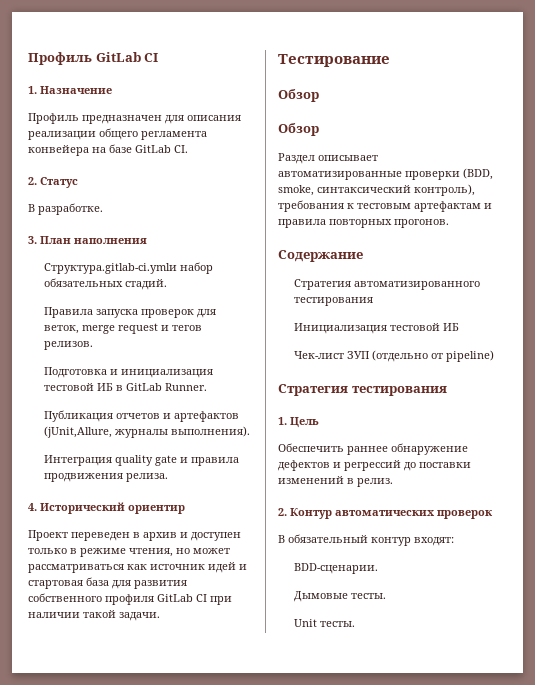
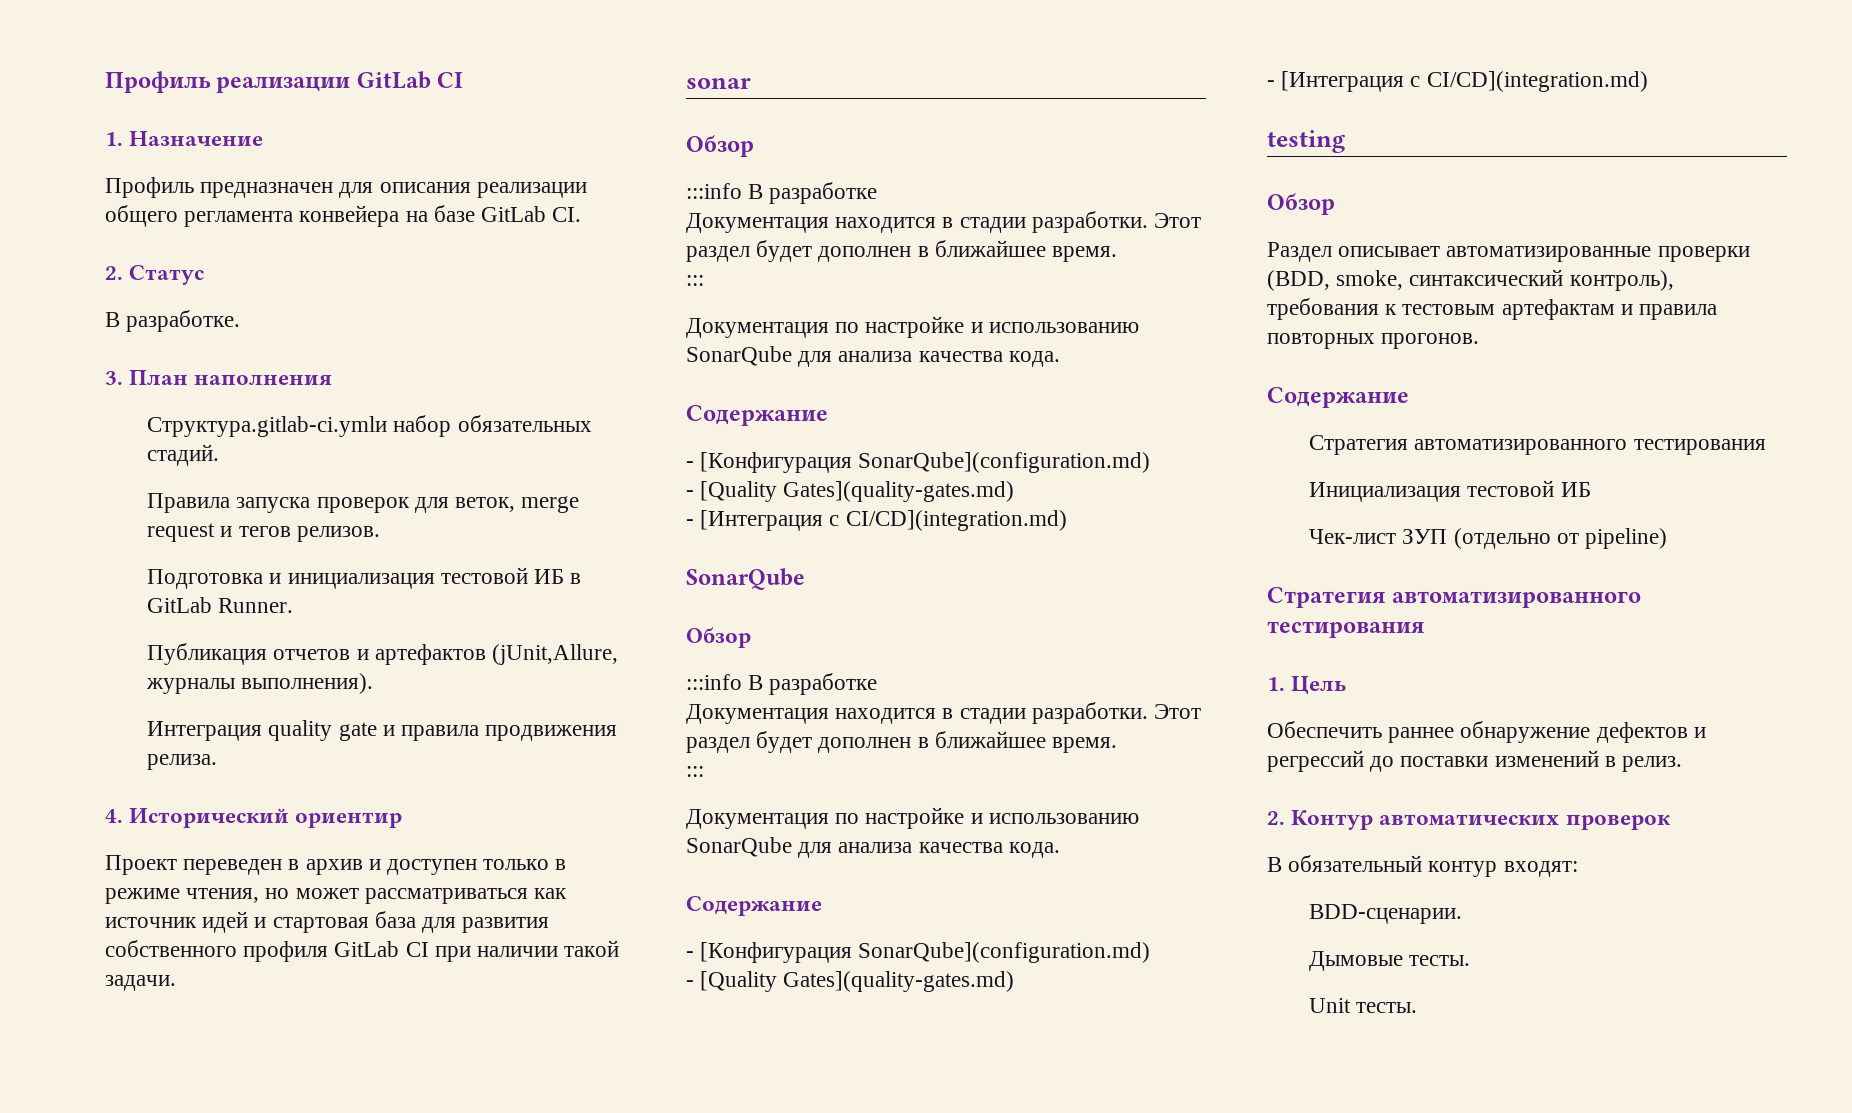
[28,52,92,65] Профиль -> [105,71,351,93] Профиль реализации
[278,54,390,67] [278,89,319,102] Тестирование // Обзор -> [686,78,751,89] [686,135,754,157] [686,182,878,204] [686,211,1202,233] [686,240,1118,262] [686,275,704,286] [686,316,1139,338] [686,346,1060,367] [686,405,828,426] [686,452,1151,473] [686,481,1015,502] [686,510,1067,531] [686,568,805,590] [686,627,751,648] [686,673,878,695] [686,702,1202,724] [686,731,1118,753] [686,766,704,777] [686,807,1139,829] [686,837,1060,858] [686,896,822,916] [686,942,1151,963] [686,971,1015,992] [1267,71,1648,92] [1267,130,1346,153] sonar // Обзор // :::info В разработке // Документация находится в стадии разработки. Этот раздел будет дополнен в ближайшее время. // ::: // Документация по настройке и использованию SonarQube для анализа качества кода. // Содержание // - [Конфигурация SonarQube](configuration.md) // - [Quality Gates](quality-gates.md) // - [Интеграция с CI/CD](integration.md) // SonarQube // Обзор // :::info В разработке // Документация находится в стадии разработки. Этот раздел будет дополнен в ближайшее время. // ::: // Документация по настройке и использованию SonarQube для анализа качества кода. // Содержание // - [Конфигурация SonarQube](configuration.md) // - [Quality Gates](quality-gates.md) // - [Интеграция с CI/CD](integration.md) // testing
(348, 390) none -> [1392,591,1642,608] автоматизированного

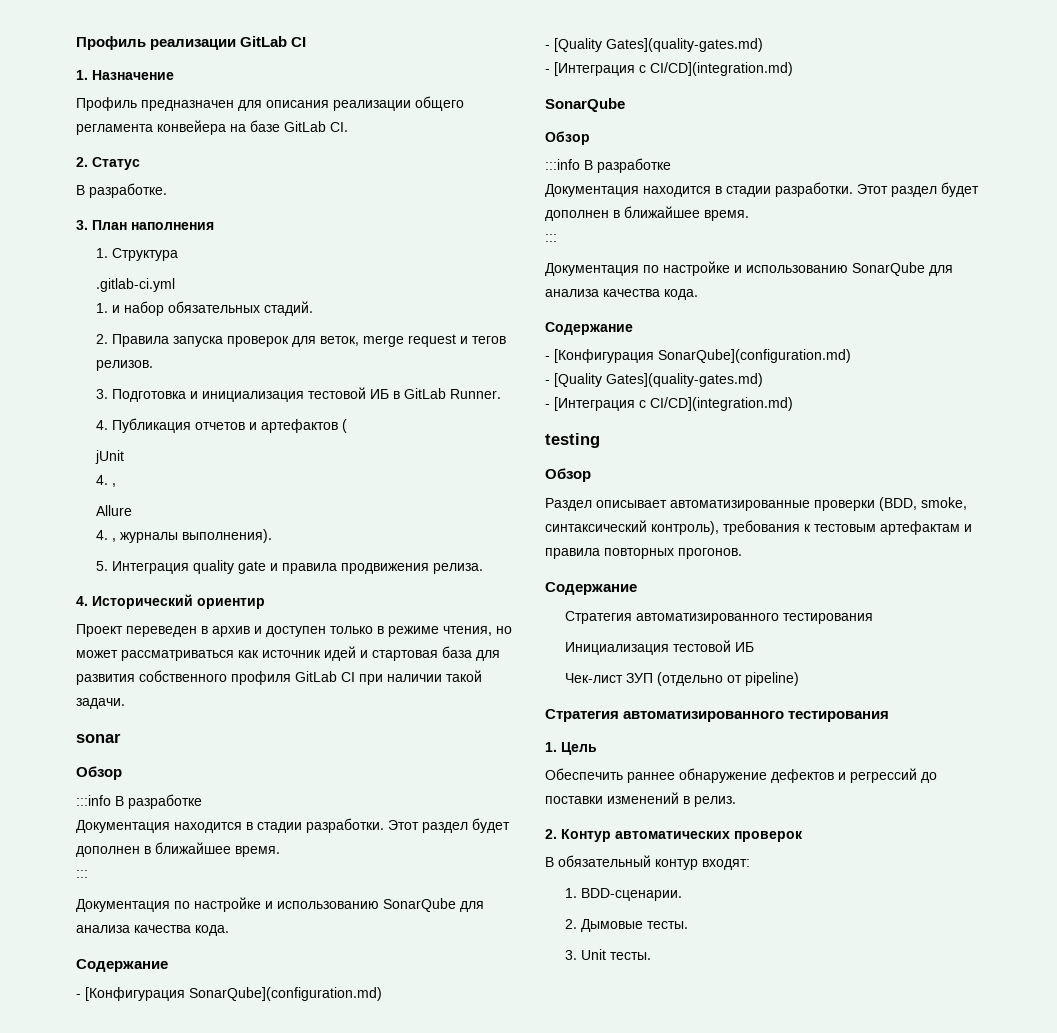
[147,416,388,437] Структура.gitlab-ci.ymlи -> [95,248,178,261] [95,278,175,292] [95,303,120,313] 1. Структура // .gitlab-ci.yml // 1. и
(220, 455) none -> [95,334,108,344] 2.
(380, 534) none -> [95,389,108,399] 3.
(294, 605) none -> [95,420,108,430] 4.
[491,644,618,665] (jUnit,Allure, -> [341,419,347,433] [94,450,124,464] [95,475,116,487] [95,505,132,516] [95,530,116,542] ( // jUnit // 4. , // Allure // 4. ,
(374, 683) none -> [95,561,108,571] 5.
(1578, 869) none -> [564,888,577,898] 1.
(1463, 914) none -> [564,919,577,929] 2.
(1471, 960) none -> [564,950,577,960] 3.

